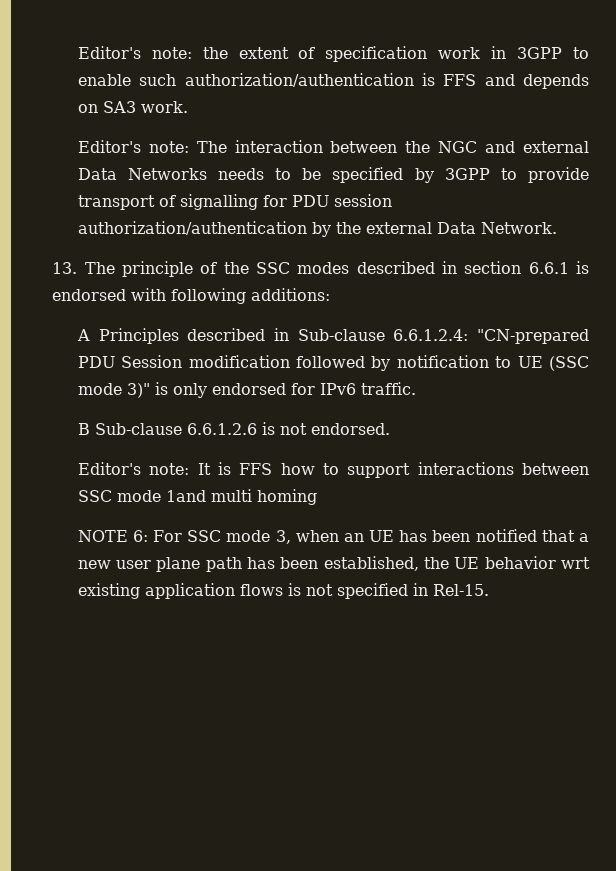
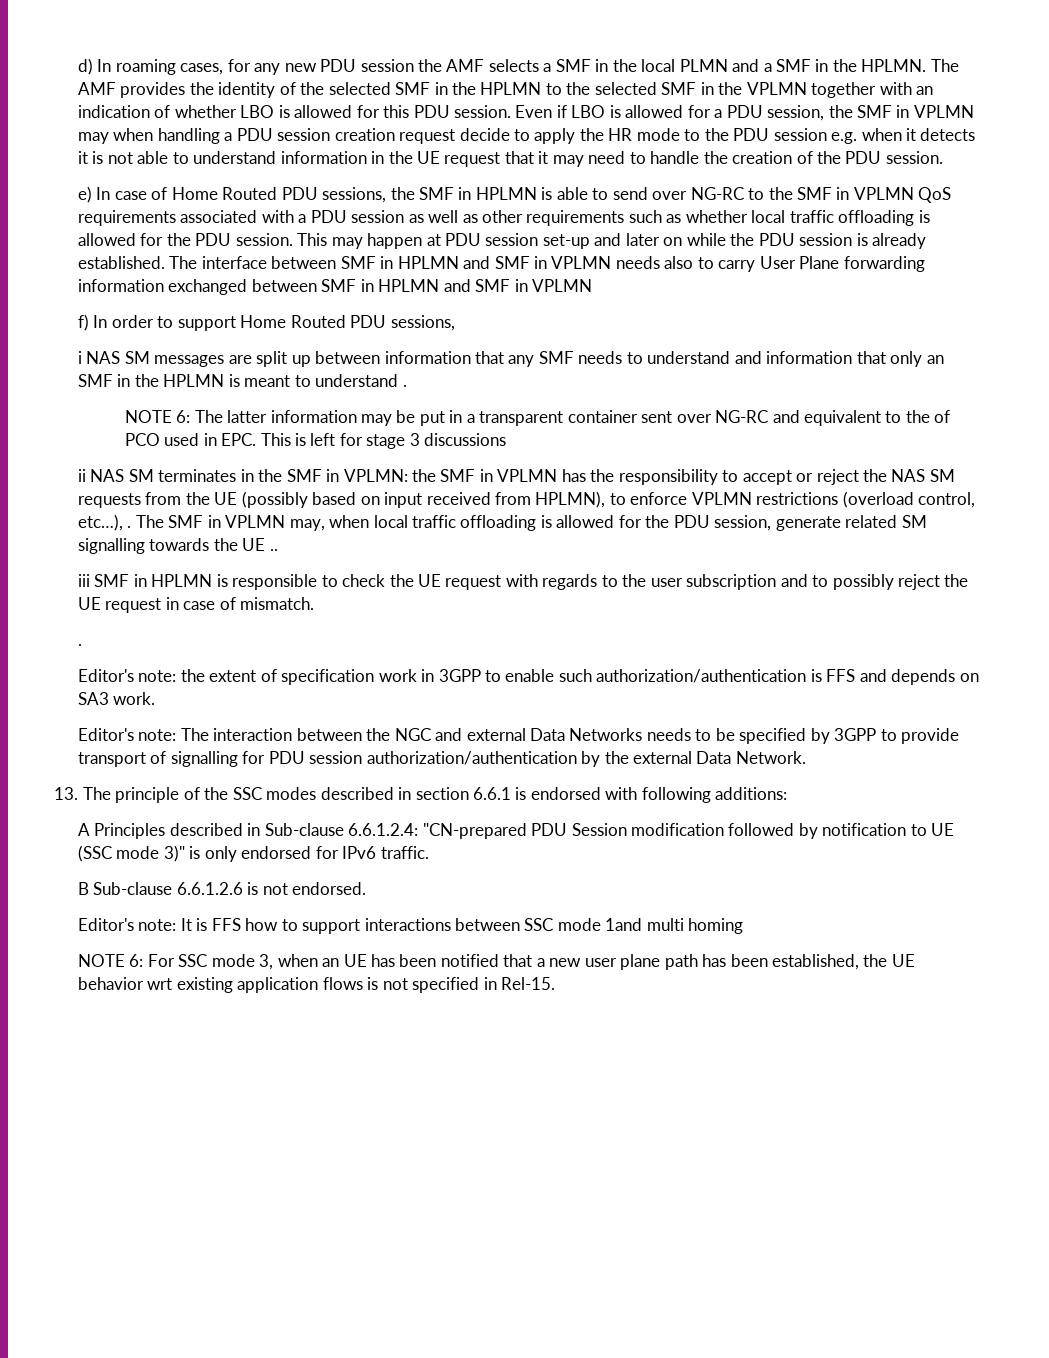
(77, 52) none -> [77,58,959,75] [77,82,933,98] [77,105,974,121] [77,128,976,144] [77,151,943,167] [77,186,952,203] [77,210,930,226] [77,233,926,249] [77,256,925,272] [77,279,592,295] [77,314,455,331] [77,351,944,367] [77,374,407,387] [124,410,951,426] [124,433,507,449] [77,469,955,485] [77,491,976,508] [77,514,927,531] [77,538,278,554] [77,574,969,590] [77,597,315,613] [77,644,82,646] d) In roaming cases, for any new PDU session the AMF selects a SMF in the local PLMN and a SMF in the HPLMN. The AMF provides the identity of the selected SMF in the HPLMN to the selected SMF in the VPLMN together with an indication of whether LBO is allowed for this PDU session. Even if LBO is allowed for a PDU session, the SMF in VPLMN may when handling a PDU session creation request decide to apply the HR mode to the PDU session e.g. when it detects it is not able to understand information in the UE request that it may need to handle the creation of the PDU session. // e) In case of Home Routed PDU sessions, the SMF in HPLMN is able to send over NG-RC to the SMF in VPLMN QoS requirements associated with a PDU session as well as other requirements such as whether local traffic offloading is allowed for the PDU session. This may happen at PDU session set-up and later on while the PDU session is already established. The interface between SMF in HPLMN and SMF in VPLMN needs also to carry User Plane forwarding information exchanged between SMF in HPLMN and SMF in VPLMN // f) In order to support Home Routed PDU sessions, // i NAS SM messages are split up between information that any SMF needs to understand and information that only an SMF in the HPLMN is meant to understand . // NOTE 6: The latter information may be put in a transparent container sent over NG-RC and equivalent to the of PCO used in EPC. This is left for stage 3 discussions // ii NAS SM terminates in the SMF in VPLMN: the SMF in VPLMN has the responsibility to accept or reject the NAS SM requests from the UE (possibly based on input received from HPLMN), to enforce VPLMN restrictions (overload control, etc…), . The SMF in VPLMN may, when local traffic offloading is allowed for the PDU session, generate related SM signalling towards the UE .. // iii SMF in HPLMN is responsible to check the UE request with regards to the user subscription and to possibly reject the UE request in case of mismatch. // . //

